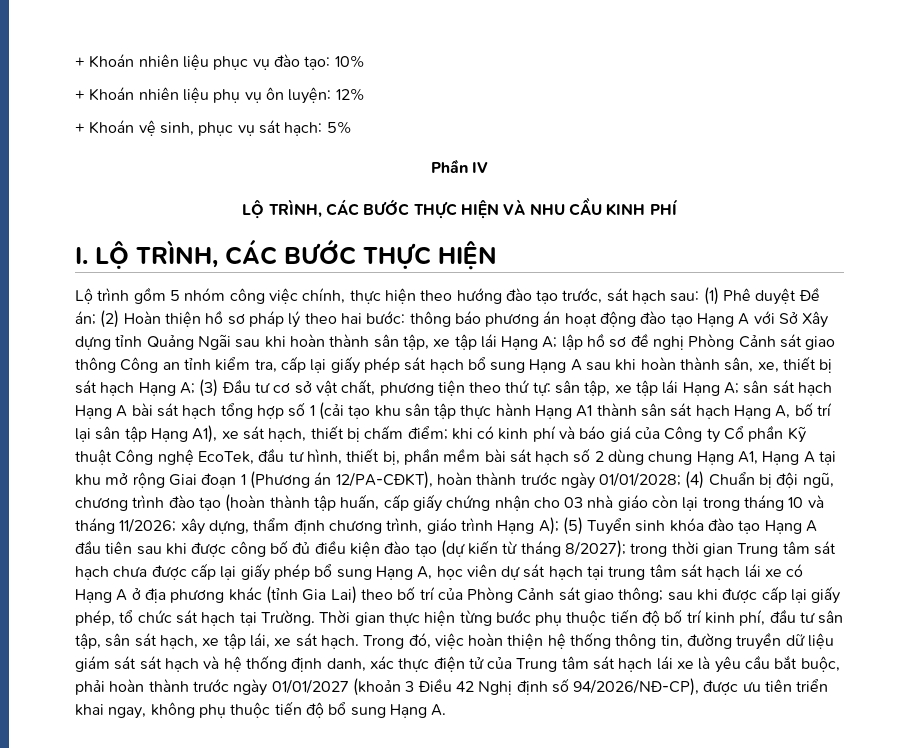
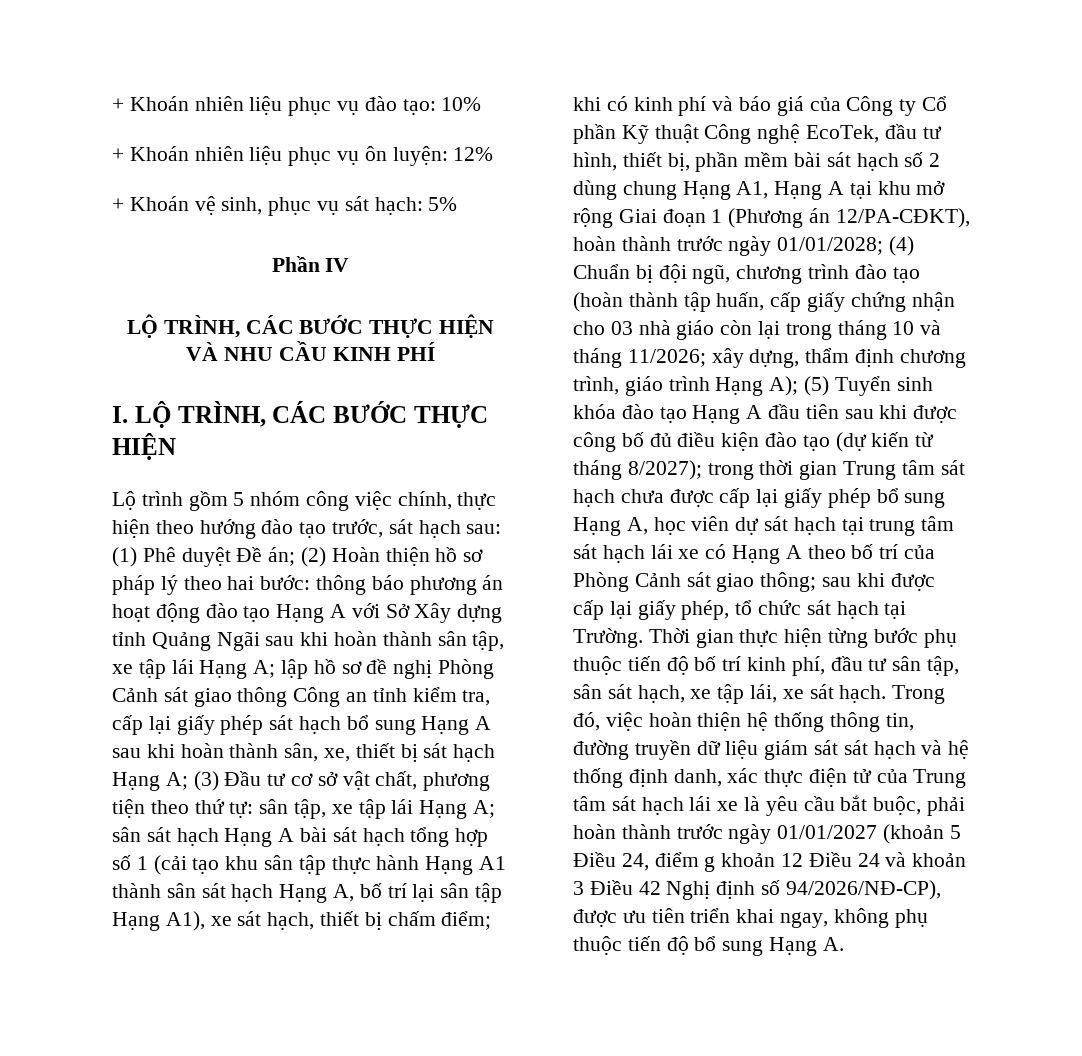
[213,89,241,103] phụ -> [288,147,332,166] phục
[131,586,357,604] ở địa phương khác (tỉnh Gia Lai) -> (802, 552) none
(401, 687) none -> [949,825,961,839] [573,852,967,872] 5 Điều 24, điểm g khoản 12 Điều 24 và khoản

